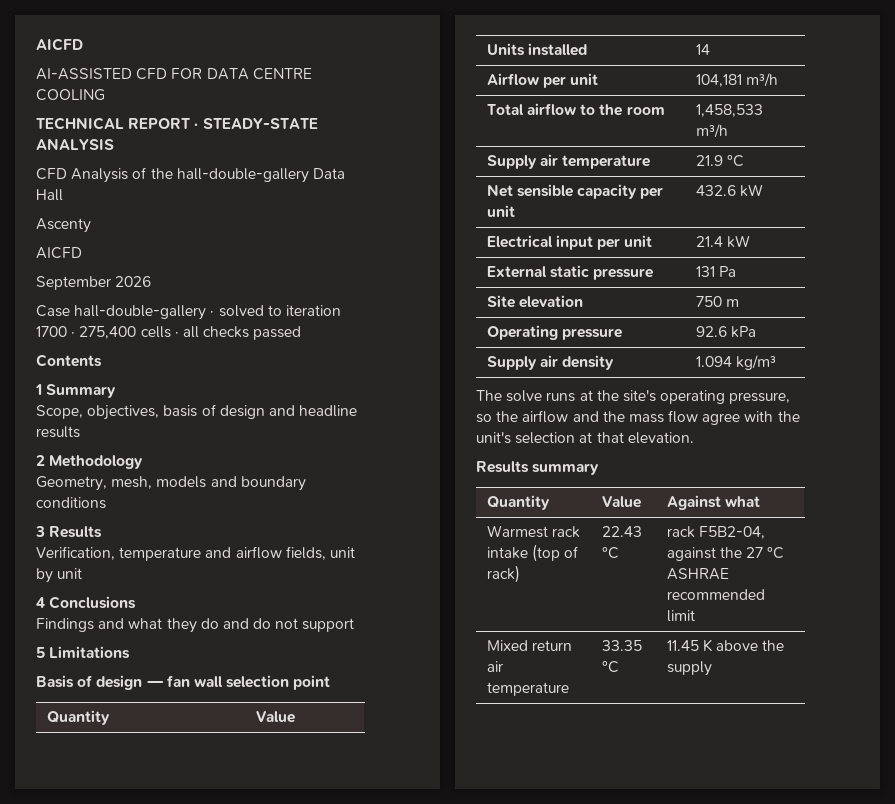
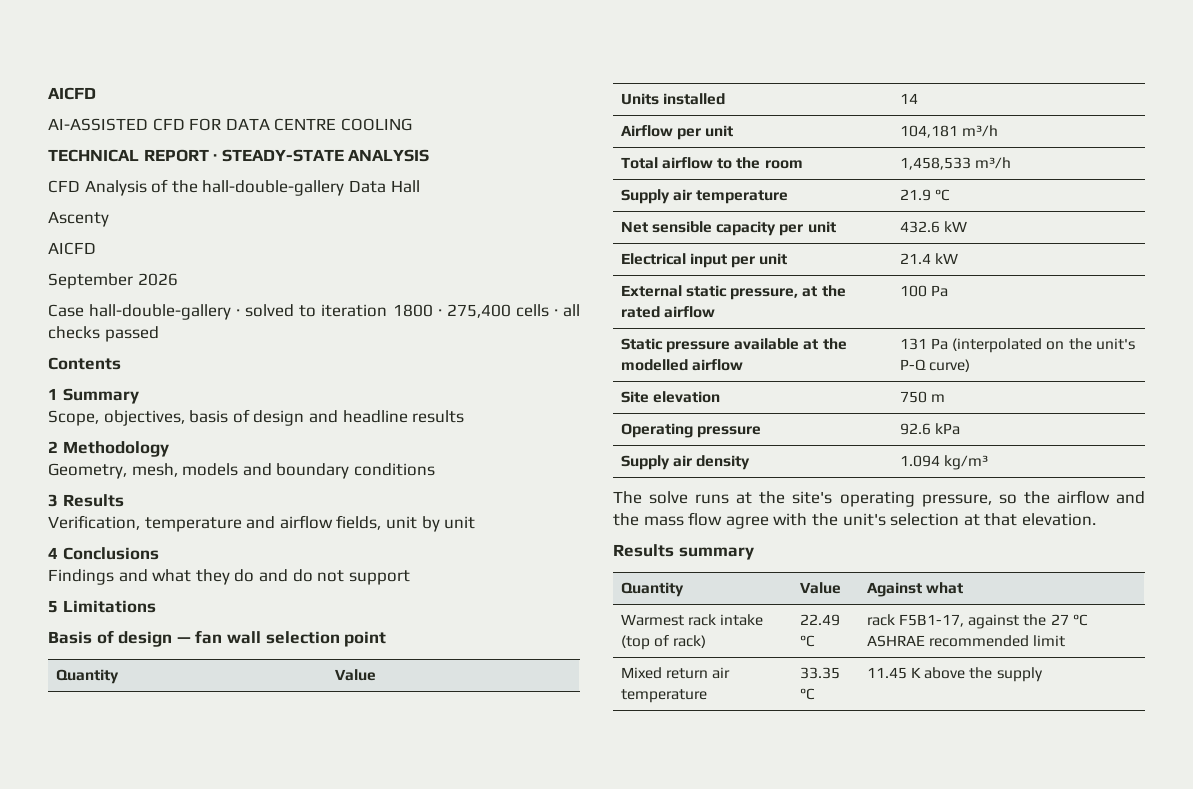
[36,326,67,337] 1700 -> [392,304,433,317] 1800
[593,268,654,280] [695,266,736,277] pressure | 131 Pa -> [730,285,846,300] [620,306,716,318] [899,285,949,297] [620,338,847,353] [620,359,744,371] [899,338,1135,353] [899,359,971,372] pressure, at the rated airflow | 100 Pa // Static pressure available at the modelled airflow | 131 Pa (interpolated on the unit's P-Q curve)
[601,526,642,537] 22.43 -> [799,614,840,626] 22.49
[698,526,765,539] F5B2-04, -> [899,614,965,627] F5B1-17,

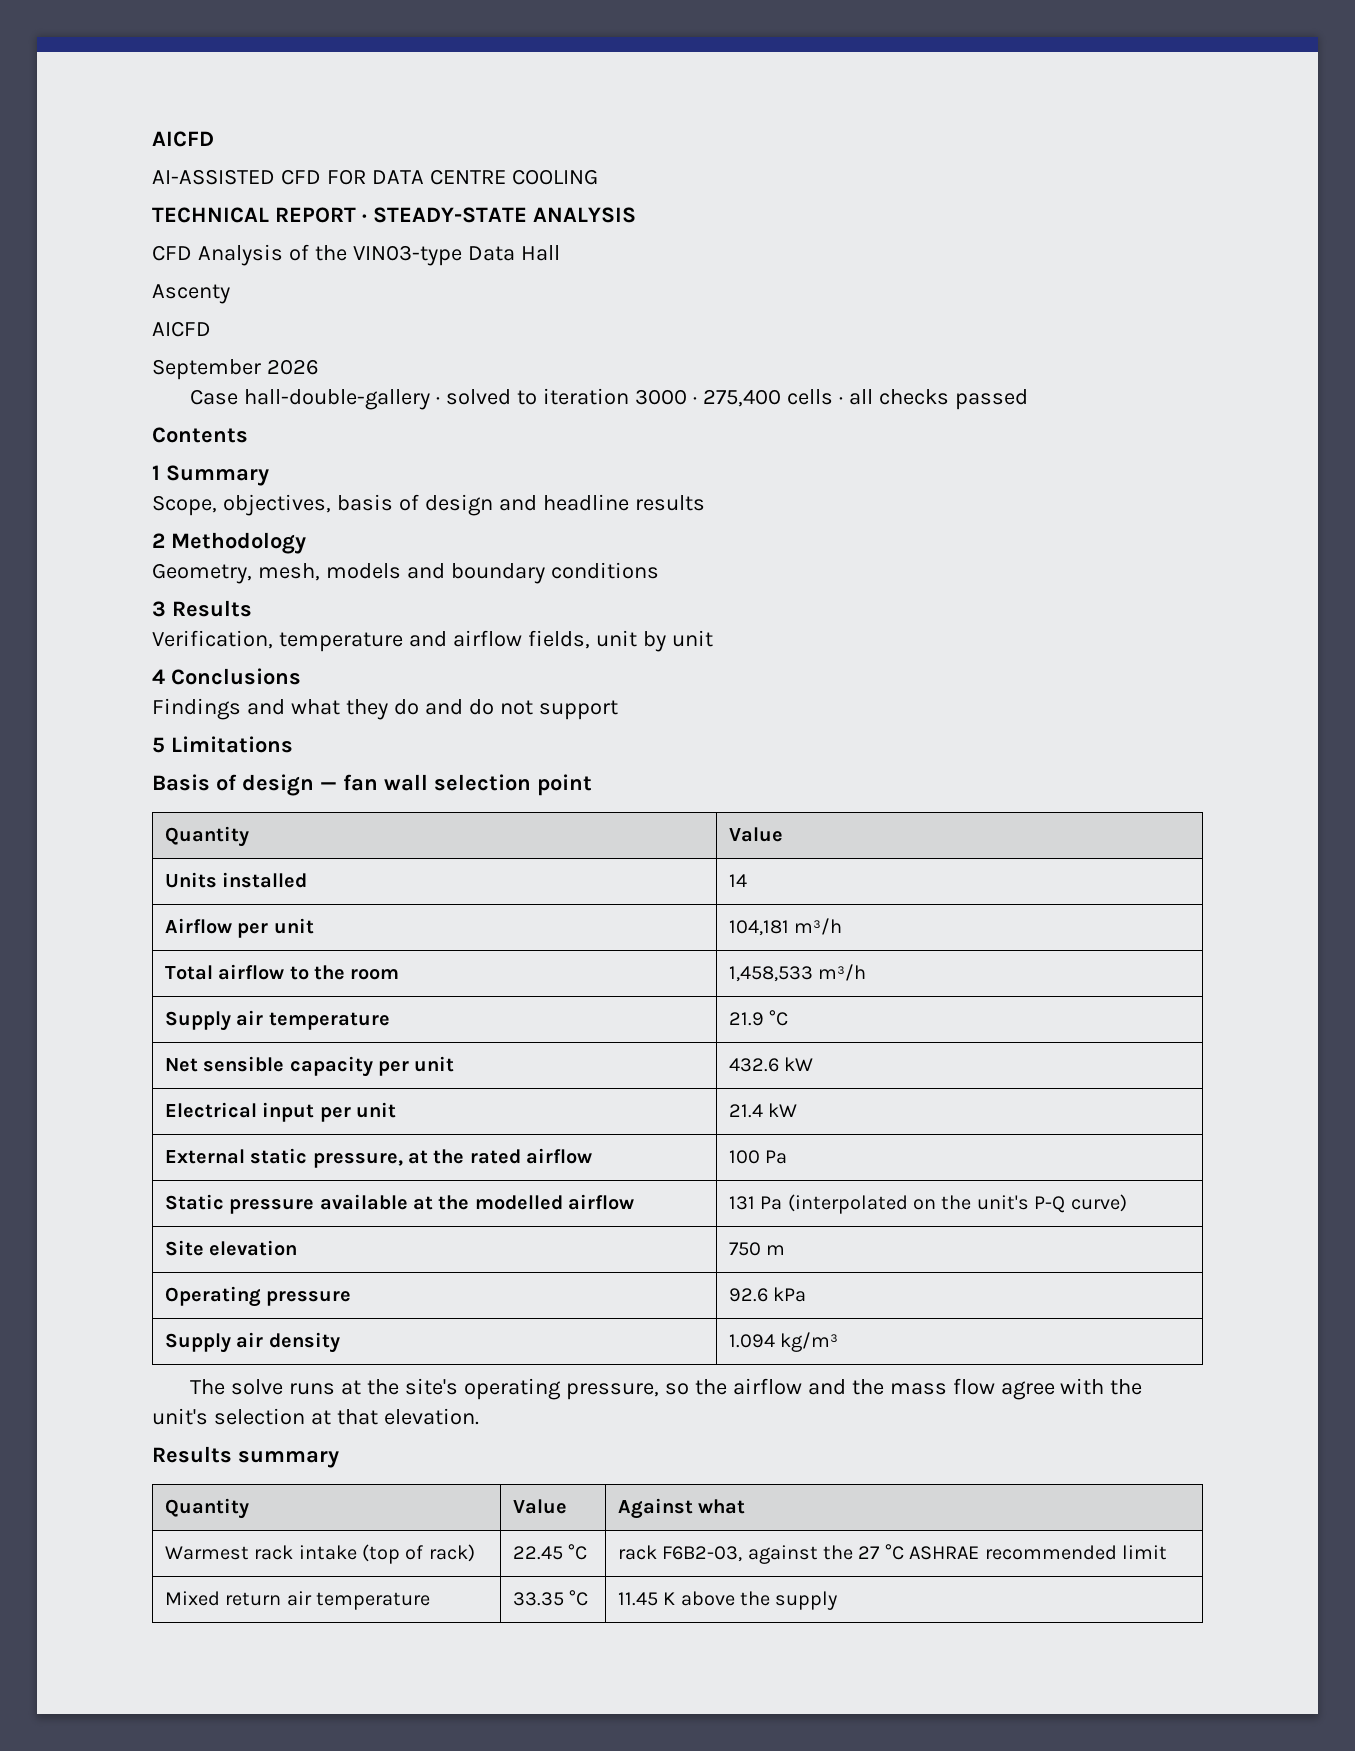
[202,180,345,196] hall-double-gallery -> [352,245,462,266] VIN03-type
[392,304,433,317] 1800 -> [635,389,688,405] 3000
[799,614,840,626] 22.49 -> [512,1546,563,1560] 22.45
[899,614,965,627] F5B1-17, -> [662,1546,743,1562] F6B2-03,

